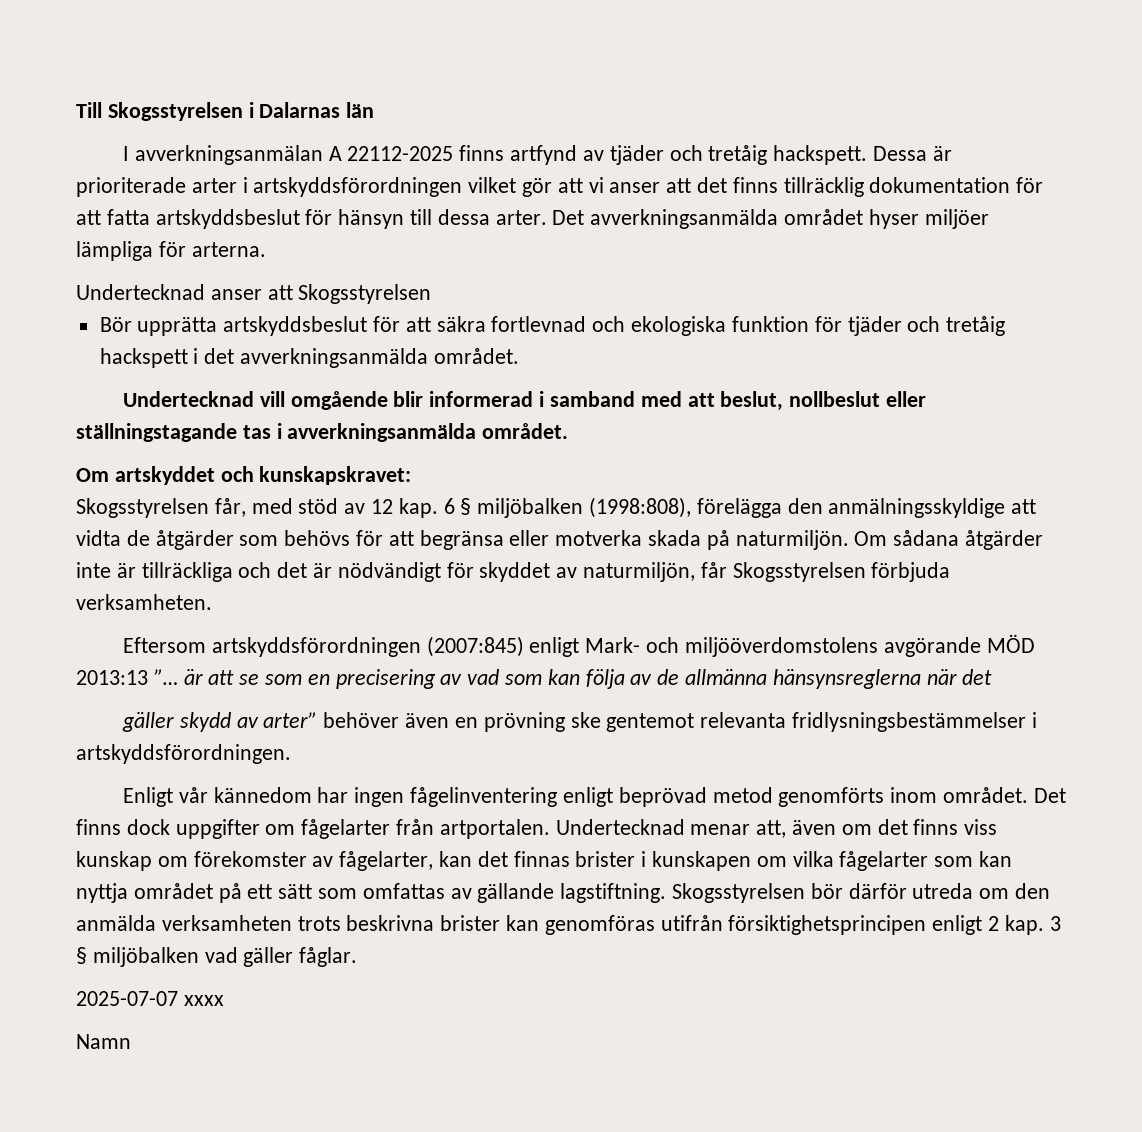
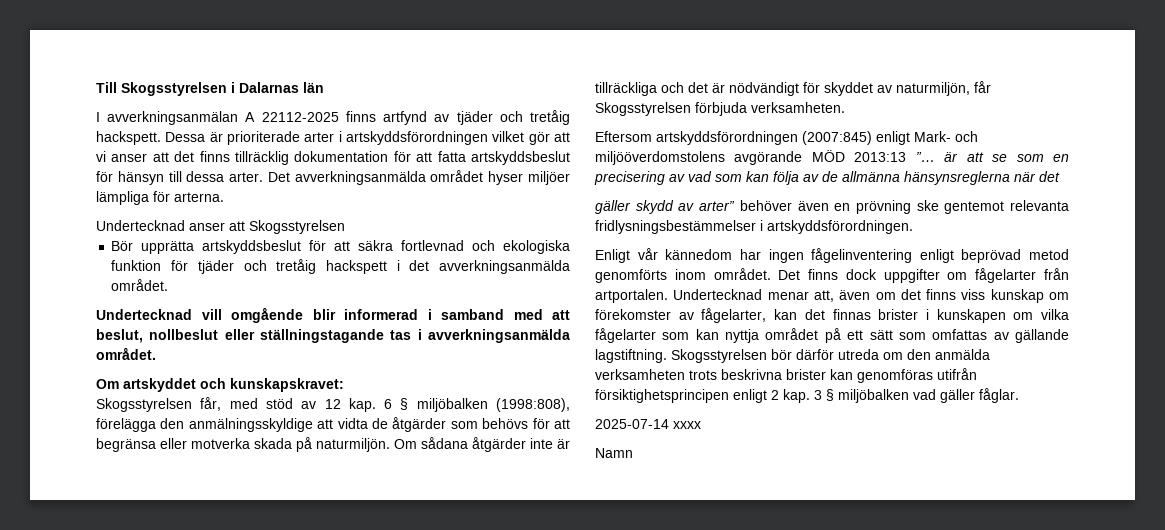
[76,991,178,1006] 2025-07-07 -> [595,419,669,429] 2025-07-14

